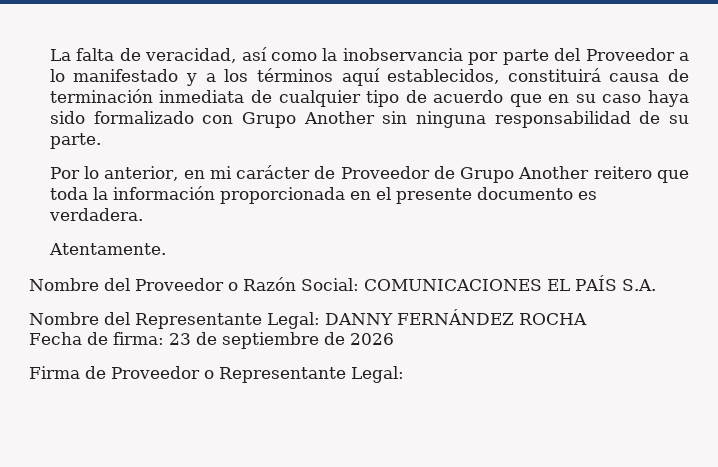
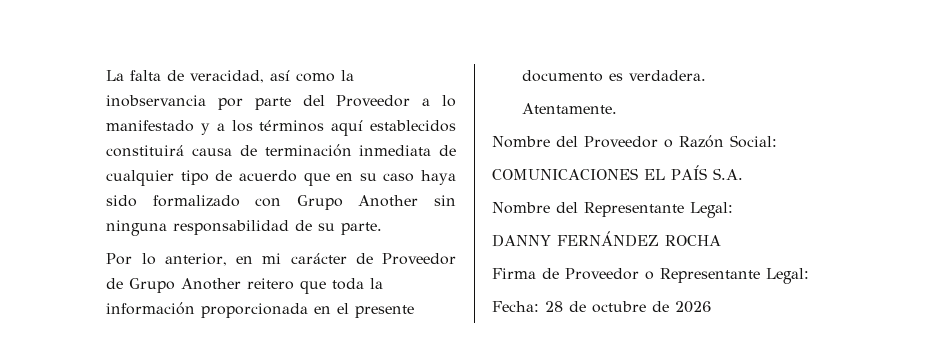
[387,69,500,84] establecidos, -> [370,120,456,132] establecidos
(359, 284) none -> (777, 141) //
(320, 320) none -> (733, 210) //
[29,332,394,349] // Fecha de firma: 23 de septiembre de 2026 -> (721, 240) none
(404, 374) none -> [492,301,711,313] // Fecha: 28 de octubre de 2026

